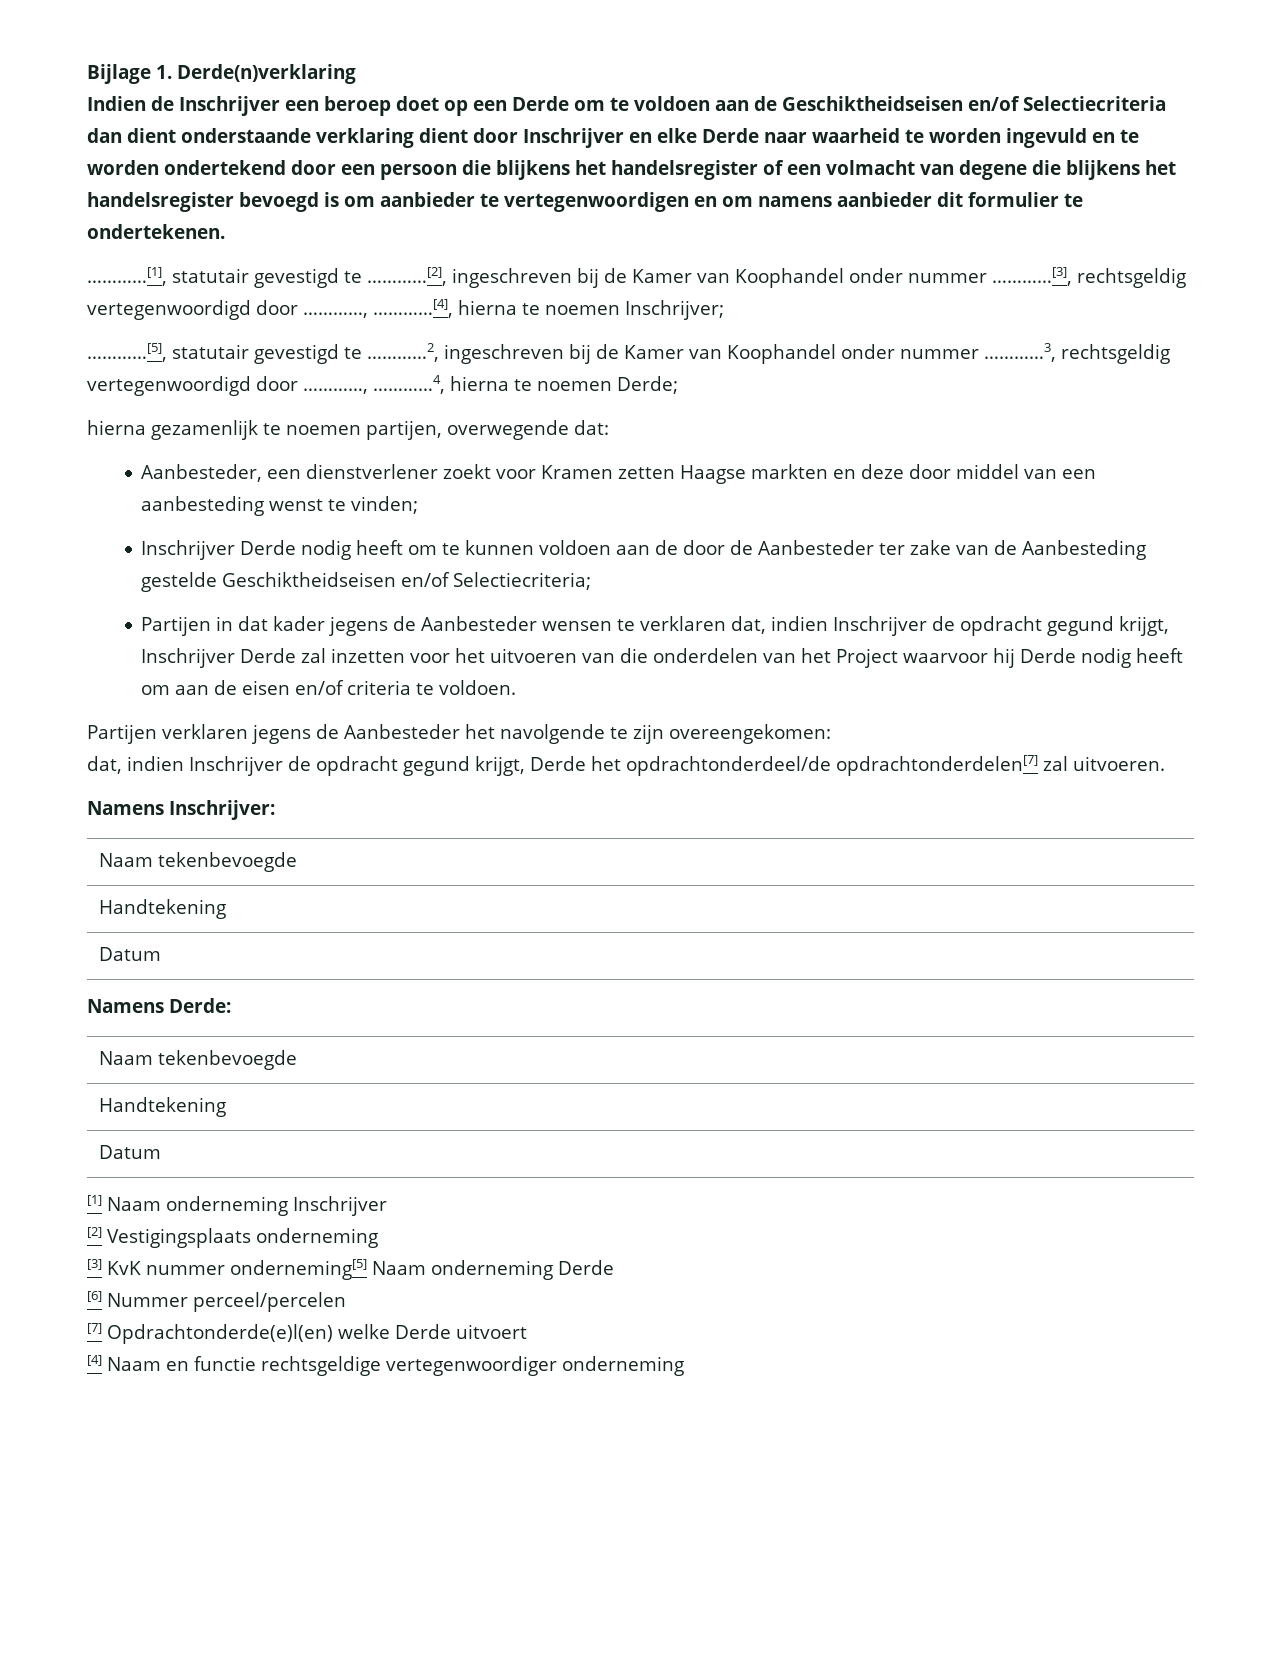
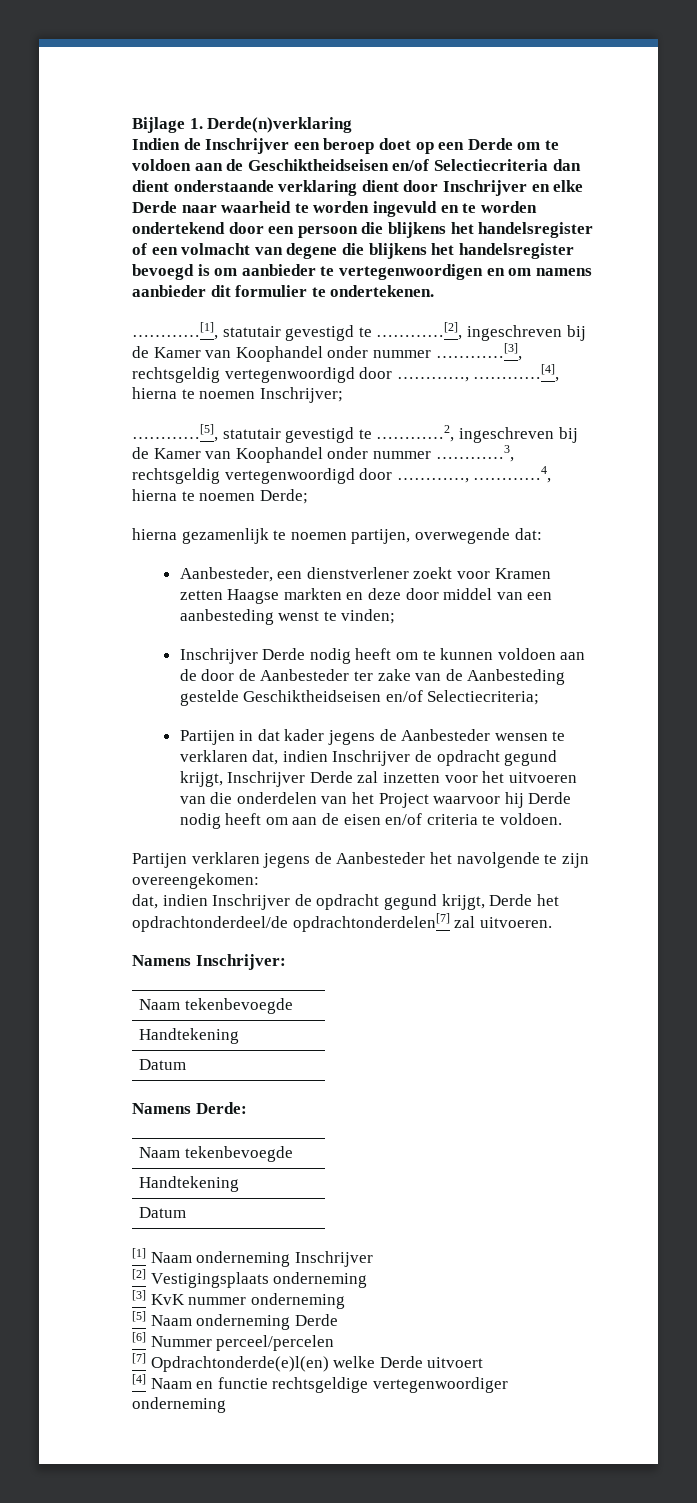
[230,1259,367,1280] onderneming[5] -> [250,1293,345,1309] [132,1311,146,1322] onderneming // [5]

